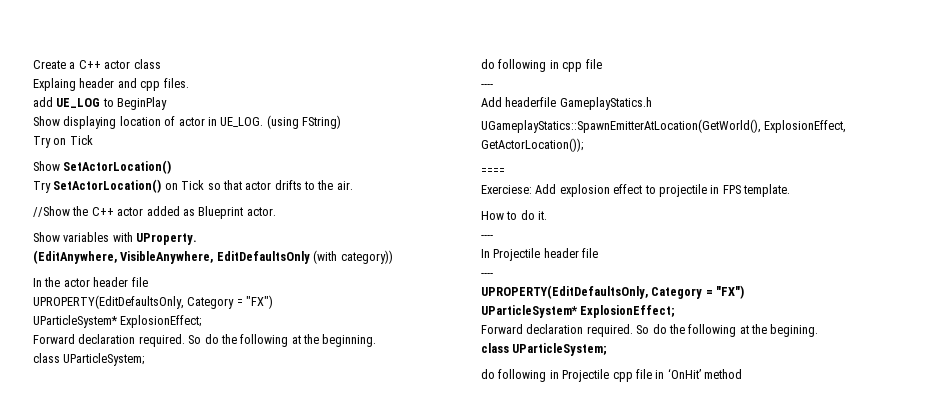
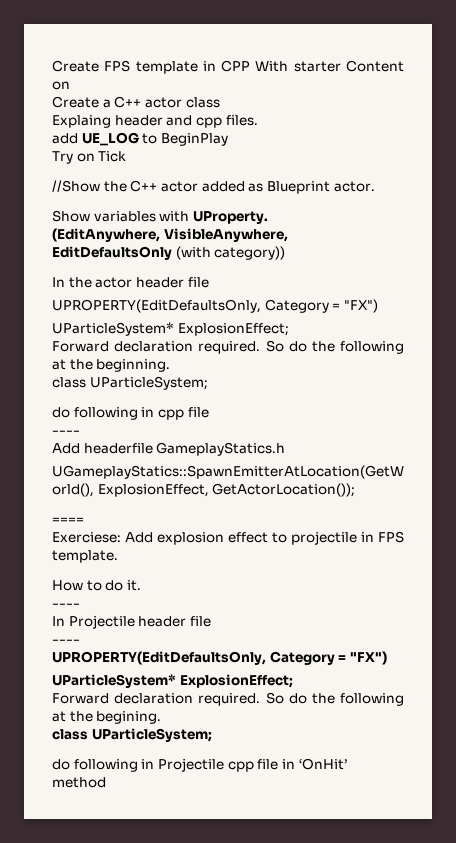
[33,60,66,69] Create -> [52,60,404,74] [52,81,70,90] [52,96,99,108] Create FPS template in CPP With starter Content on // Create
[33,115,341,129] [33,135,93,148] [33,160,172,174] [33,179,353,193] Show displaying location of actor in UE_LOG. (using FString) // Try on Tick // Show SetActorLocation() // Try SetActorLocation() on Tick so that actor drifts to the air. -> [52,151,127,164] Try on Tick

